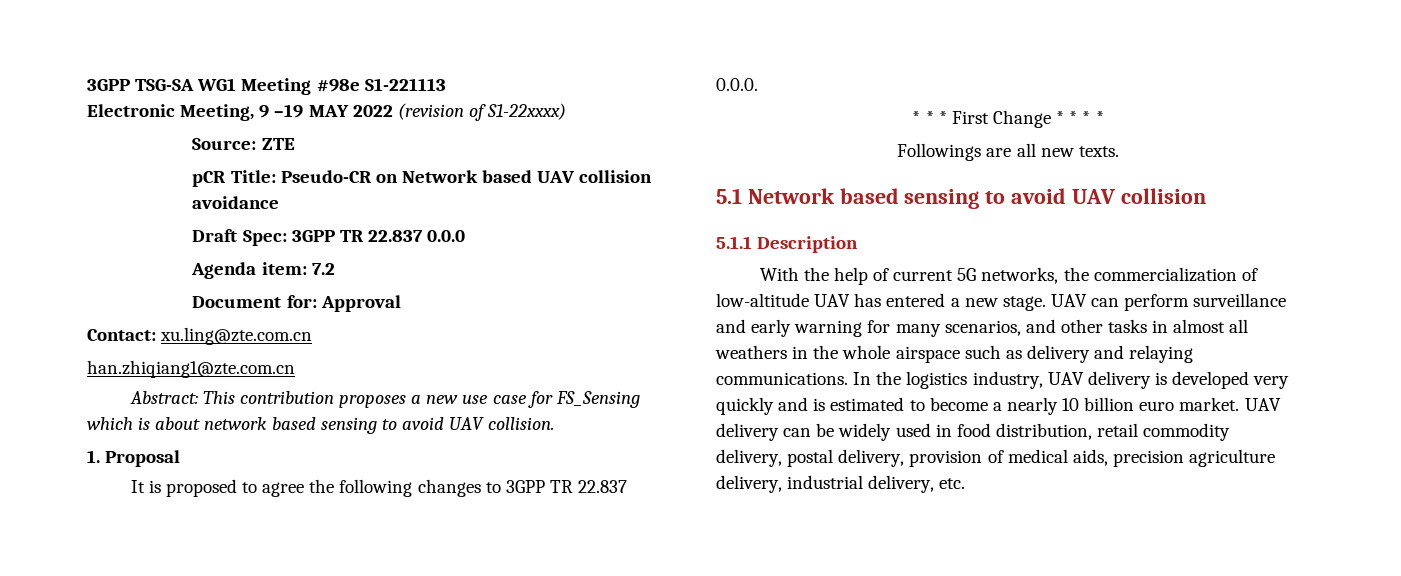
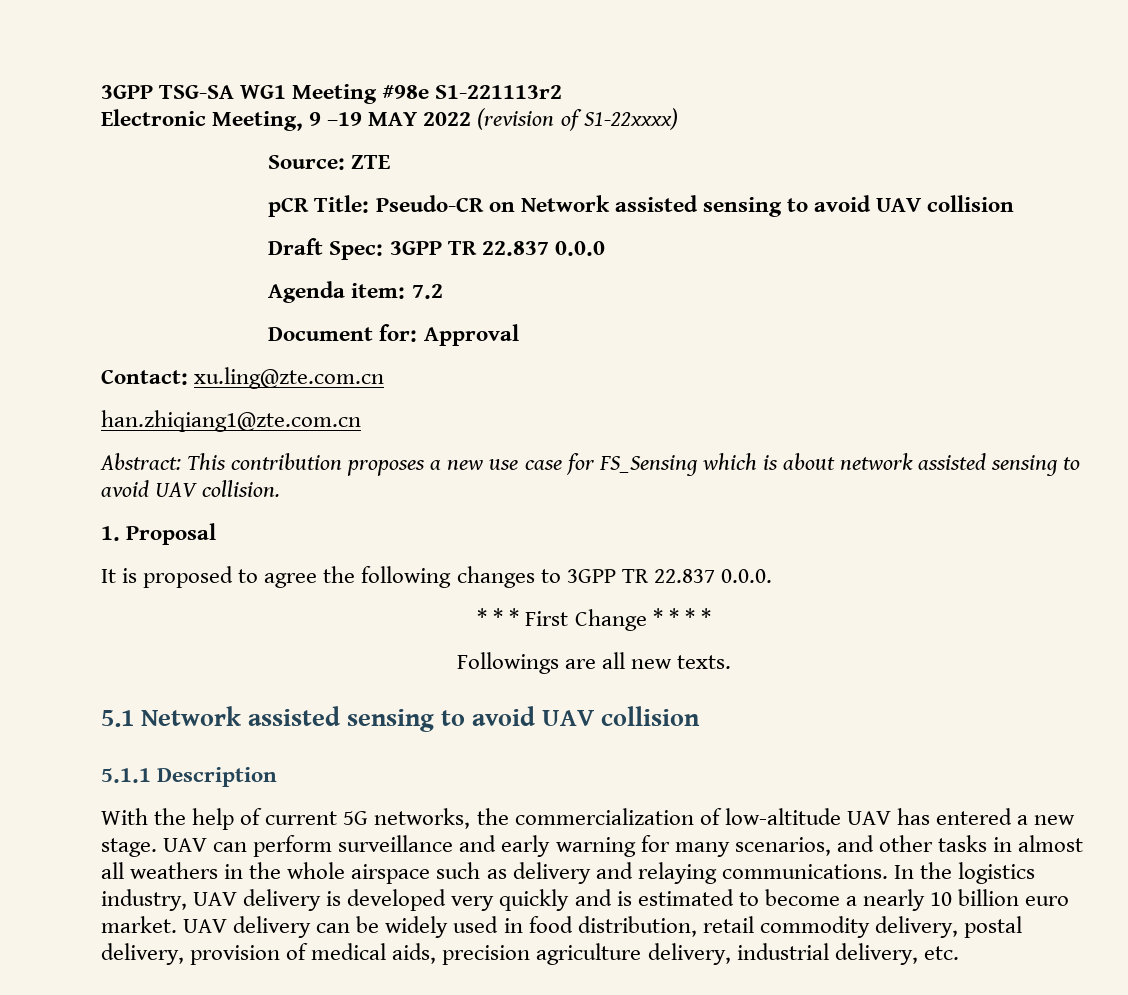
[364,78,446,91] S1-221113 -> [435,85,563,99] S1-221113r2
[482,170,653,183] [192,196,280,209] based UAV collision avoidance -> [614,195,1015,217] assisted sensing to avoid UAV collision
[271,417,316,430] based -> [918,453,987,470] assisted
[839,188,899,204] based -> [248,706,341,726] assisted

